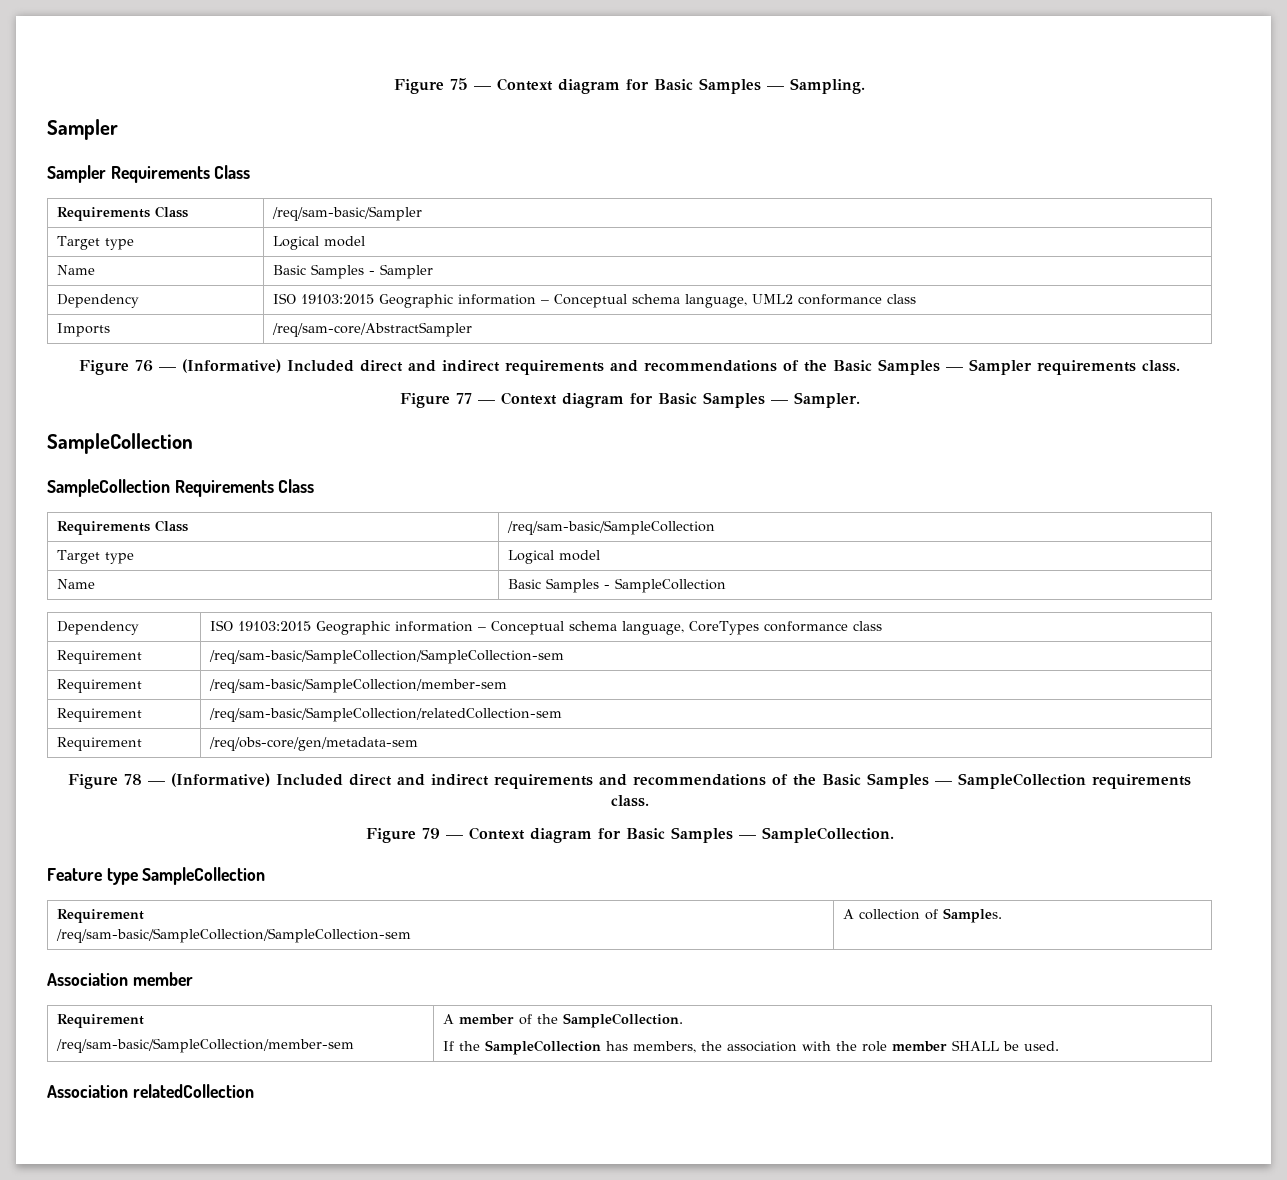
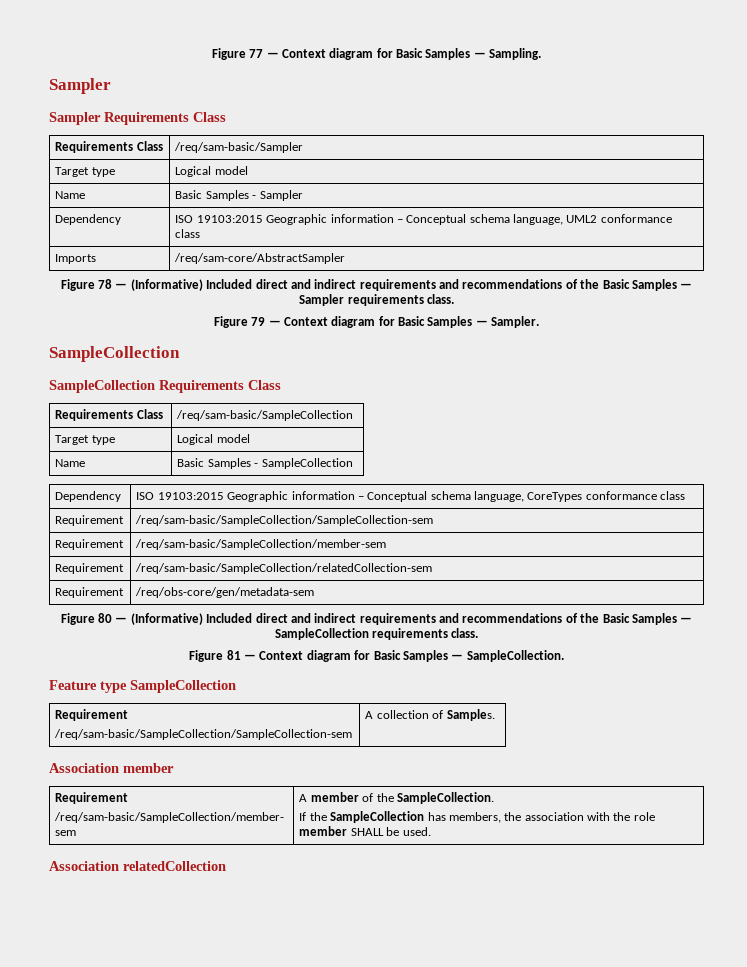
[394,78,468,94] Figure 75 -> [211,48,264,60] Figure 77
[135,360,153,372] 76 -> [98,279,113,289] 78
[455,393,472,404] 77 -> [251,317,266,326] 79
[124,774,142,785] 78 -> [98,613,113,623] 80
[421,828,440,839] 79 -> [226,650,241,660] 81

